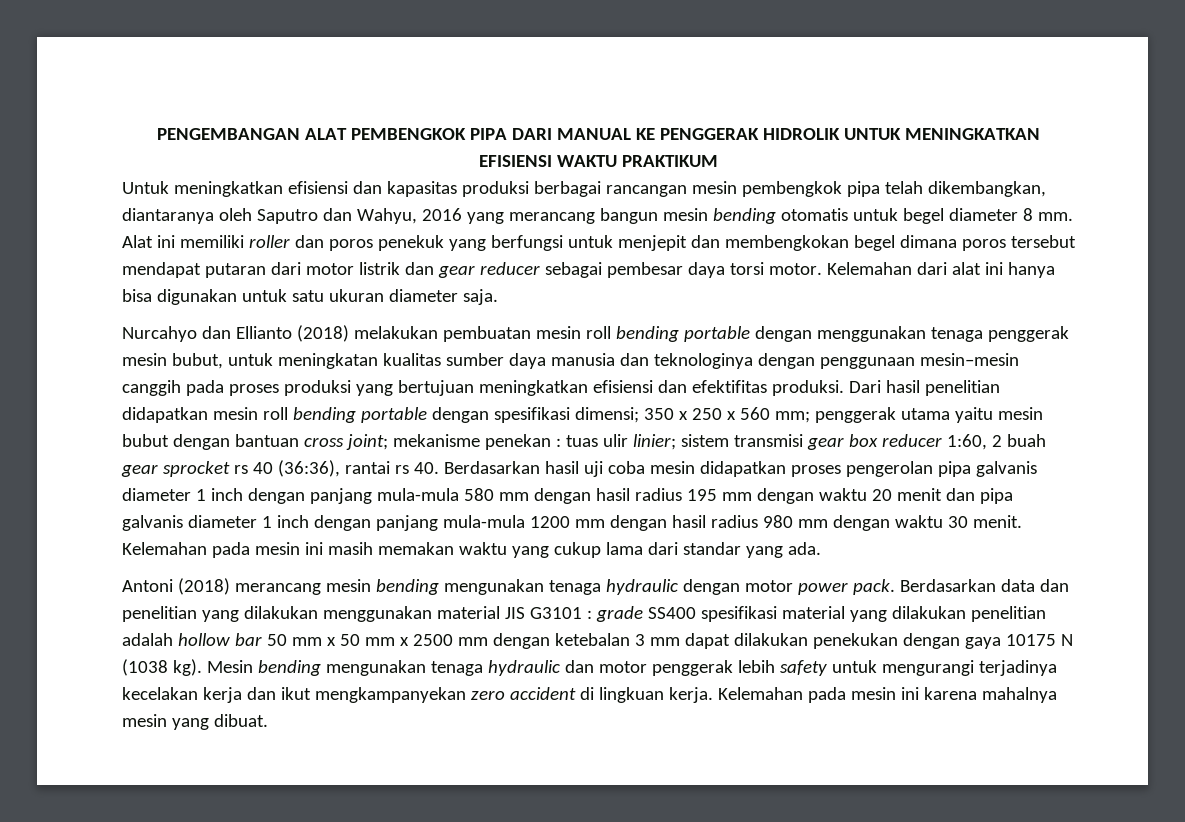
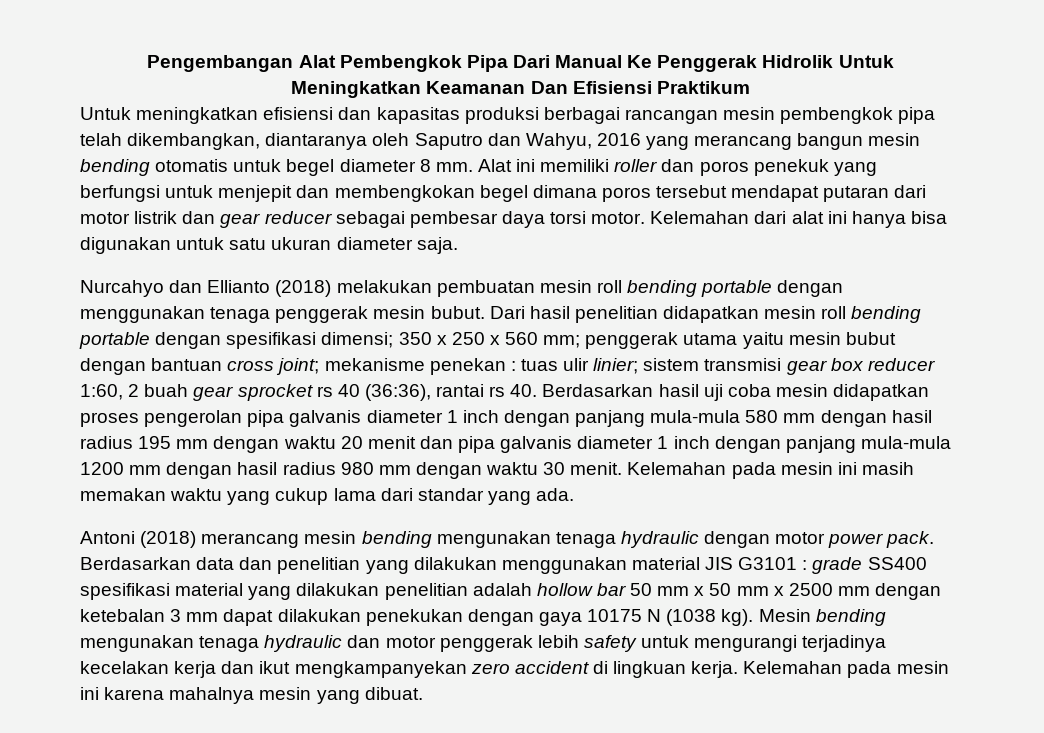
[157,128,1040,140] [479,155,718,167] PENGEMBANGAN ALAT PEMBENGKOK PIPA DARI MANUAL KE PENGGERAK HIDROLIK UNTUK MENINGKATKAN EFISIENSI WAKTU PRAKTIKUM -> [147,55,894,72] [291,81,750,98] Pengembangan Alat Pembengkok Pipa Dari Manual Ke Penggerak Hidrolik Untuk Meningkatkan Keamanan Dan Efisiensi Praktikum
[171,353,1019,369] [122,380,844,396] bubut, untuk meningkatan kualitas sumber daya manusia dan teknologinya dengan penggunaan mesin–mesin canggih pada proses produksi yang bertujuan meningkatkan efisiensi dan efektifitas produksi. -> [430,306,485,319] bubut.

